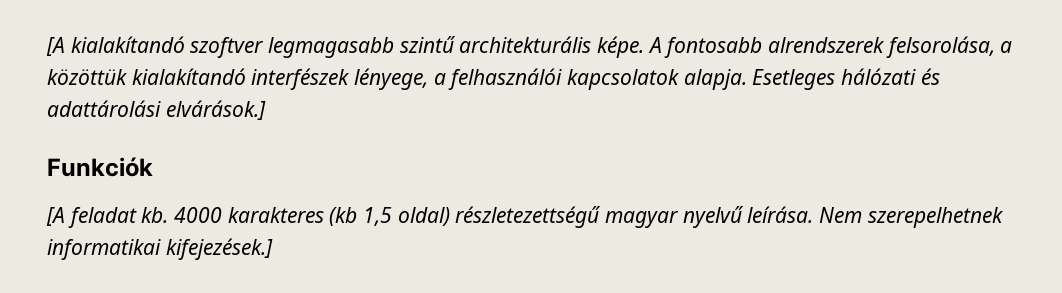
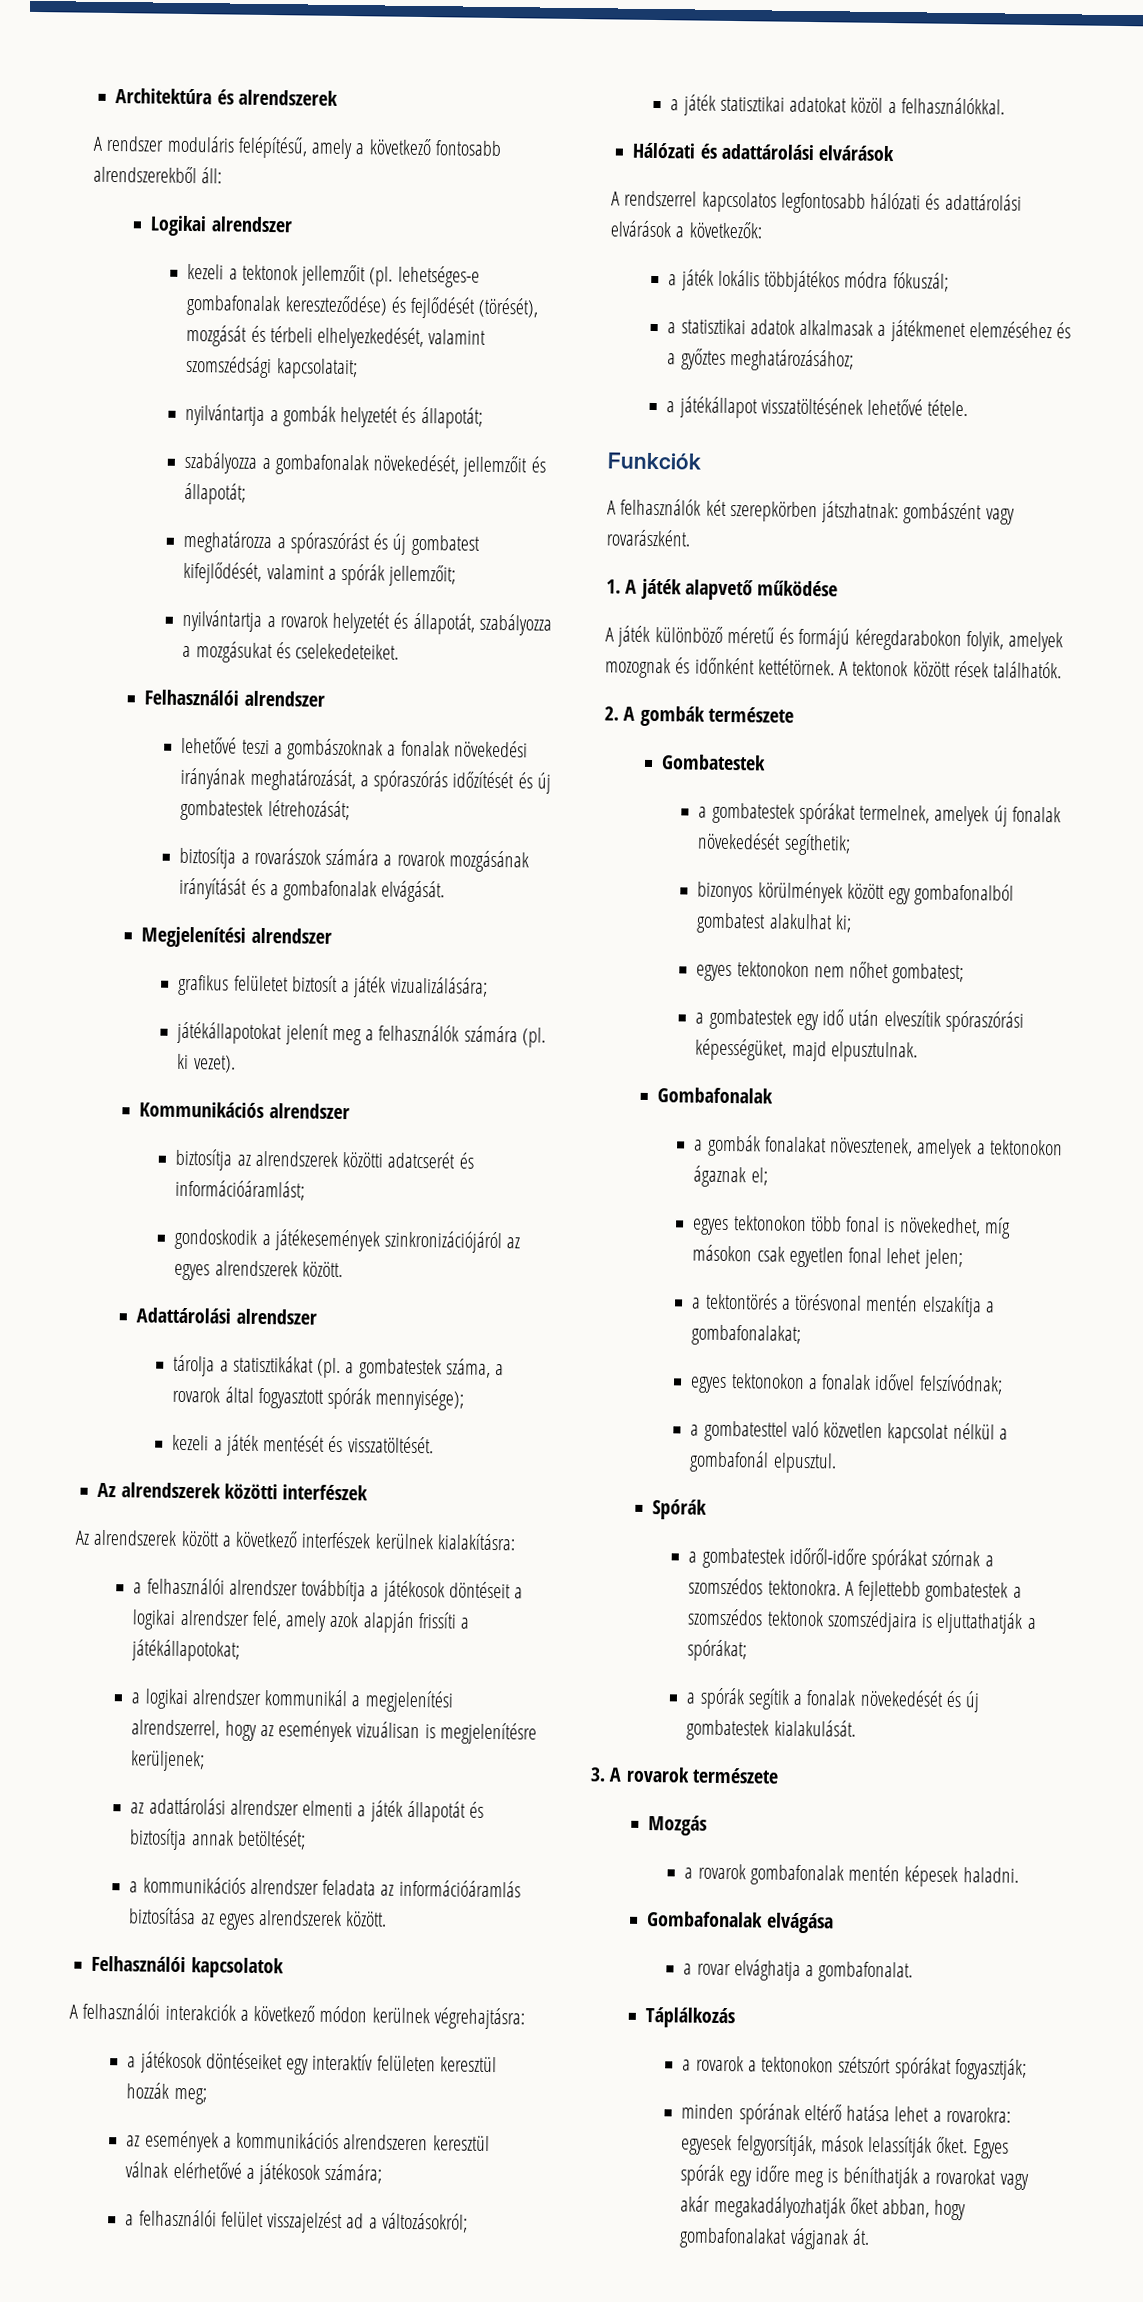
[46,36,1013,58] [47,68,940,90] [47,100,266,120] [47,157,153,177] [46,206,1004,228] [47,238,273,260] [A kialakítandó szoftver legmagasabb szintű architekturális képe. A fontosabb alrendszerek felsorolása, a közöttük kialakítandó interfészek lényege, a felhasználói kapcsolatok alapja. Esetleges hálózati és adattárolási elvárások.] // Funkciók // [A feladat kb. 4000 karakteres (kb 1,5 oldal) részletezettségű magyar nyelvű leírása. Nem szerepelhetnek informatikai kifejezések.] -> [115,88,338,106] [93,135,502,160] [93,165,223,184] [150,215,293,237] [187,263,480,288] [186,294,540,319] [186,324,487,350] [185,355,358,380] [185,403,483,429] [184,451,546,478] [184,482,247,505] [183,530,480,556] [183,561,457,587] [182,609,552,636] [182,641,400,664] [144,689,325,707] [181,736,528,761] [180,767,551,794] [180,799,350,821] [179,846,529,873] [179,877,446,903] [141,926,332,948] [177,974,488,998] [176,1021,546,1048] [177,1053,236,1073] [139,1101,350,1120] [175,1148,474,1171] [175,1179,306,1201] [174,1228,521,1254] [174,1260,343,1281] [136,1307,317,1325] [173,1354,505,1380] [172,1386,465,1411] [172,1434,434,1456] [97,1482,369,1501] [75,1529,516,1551] [133,1577,524,1603] [132,1609,470,1634] [131,1639,241,1662] [131,1688,454,1713] [131,1719,538,1745] [130,1750,206,1772] [130,1797,485,1823] [129,1828,306,1851] [129,1876,521,1898] [128,1907,388,1930] [91,1955,284,1979] [69,2002,525,2030] [127,2051,498,2075] [126,2082,207,2105] [126,2130,490,2153] [125,2161,383,2185] [125,2209,469,2234] [670,94,1006,116] [632,142,896,162] [611,190,1022,214] [610,220,763,239] [668,269,949,293] [667,318,1072,343] [667,348,854,372] [666,396,969,419] [607,452,702,470] [607,498,1015,525] [606,529,691,547] [606,578,839,601] [605,625,1064,653] [605,657,1063,679] [604,705,794,727] [661,754,767,771] [698,802,1061,827] [697,832,851,856] [697,881,1015,906] [696,912,852,934] [696,961,965,985] [695,1008,1024,1033] [695,1038,918,1063] [657,1087,774,1104] [694,1134,1063,1160] [693,1165,768,1188] [692,1215,1011,1239] [692,1244,963,1270] [691,1292,995,1318] [691,1324,802,1346] [690,1373,1003,1395] [690,1420,1008,1444] [689,1450,837,1474] [652,1499,708,1520] [688,1547,994,1571] [688,1577,1022,1603] [687,1608,1037,1634] [687,1639,748,1662] [686,1687,981,1713] [686,1719,856,1741] [590,1766,779,1784] [648,1815,708,1836] [684,1863,1019,1888] [646,1911,834,1934] [683,1959,914,1983] [645,2007,736,2029] [682,2055,1027,2080] [681,2103,1011,2126] [681,2134,1009,2159] [680,2164,1029,2190] [680,2195,967,2221] [679,2227,870,2250] Architektúra és alrendszerek // A rendszer moduláris felépítésű, amely a következő fontosabb alrendszerekből áll: // Logikai alrendszer // kezeli a tektonok jellemzőit (pl. lehetséges-e gombafonalak kereszteződése) és fejlődését (törését), mozgását és térbeli elhelyezkedését, valamint szomszédsági kapcsolatait; // nyilvántartja a gombák helyzetét és állapotát; // szabályozza a gombafonalak növekedését, jellemzőit és állapotát; // meghatározza a spóraszórást és új gombatest kifejlődését, valamint a spórák jellemzőit; // nyilvántartja a rovarok helyzetét és állapotát, szabályozza a mozgásukat és cselekedeteiket. // Felhasználói alrendszer // lehetővé teszi a gombászoknak a fonalak növekedési irányának meghatározását, a spóraszórás időzítését és új gombatestek létrehozását; // biztosítja a rovarászok számára a rovarok mozgásának irányítását és a gombafonalak elvágását. // Megjelenítési alrendszer // grafikus felületet biztosít a játék vizualizálására; // játékállapotokat jelenít meg a felhasználók számára (pl. ki vezet). // Kommunikációs alrendszer // biztosítja az alrendszerek közötti adatcserét és információáramlást; // gondoskodik a játékesemények szinkronizációjáról az egyes alrendszerek között. // Adattárolási alrendszer // tárolja a statisztikákat (pl. a gombatestek száma, a rovarok által fogyasztott spórák mennyisége); // kezeli a játék mentését és visszatöltését. // Az alrendszerek közötti interfészek // Az alrendszerek között a következő interfészek kerülnek kialakításra: // a felhasználói alrendszer továbbítja a játékosok döntéseit a logikai alrendszer felé, amely azok alapján frissíti a játékállapotokat; // a logikai alrendszer kommunikál a megjelenítési alrendszerrel, hogy az események vizuálisan is megjelenítésre kerüljenek; // az adattárolási alrendszer elmenti a játék állapotát és biztosítja annak betöltését; // a kommunikációs alrendszer feladata az információáramlás biztosítása az egyes alrendszerek között. // Felhasználói kapcsolatok // A felhasználói interakciók a következő módon kerülnek végrehajtásra: // a játékosok döntéseiket egy interaktív felületen keresztül hozzák meg; // az események a kommunikációs alrendszeren keresztül válnak elérhetővé a játékosok számára; // a felhasználói felület visszajelzést ad a változásokról; // a játék statisztikai adatokat közöl a felhasználókkal. // Hálózati és adattárolási elvárások // A rendszerrel kapcsolatos legfontosabb hálózati és adattárolási elvárások a következők: // a játék lokális többjátékos módra fókuszál; // a statisztikai adatok alkalmasak a játékmenet elemzéséhez és a győztes meghatározásához; // a játékállapot visszatöltésének lehetővé tétele. // Funkciók // A felhasználók két szerepkörben játszhatnak: gombászént vagy rovarászként. // 1. A játék alapvető működése // A játék különböző méretű és formájú kéregdarabokon folyik, amelyek mozognak és időnként kettétörnek. A tektonok között rések találhatók. // 2. A gombák természete // Gombatestek // a gombatestek spórákat termelnek, amelyek új fonalak növekedését segíthetik; // bizonyos körülmények között egy gombafonalból gombatest alakulhat ki; // egyes tektonokon nem nőhet gombatest; // a gombatestek egy idő után elveszítik spóraszórási képességüket, majd elpusztulnak. // Gombafonalak // a gombák fonalakat növesztenek, amelyek a tektonokon ágaznak el; // egyes tektonokon több fonal is növekedhet, míg másokon csak egyetlen fonal lehet jelen; // a tektontörés a törésvonal mentén elszakítja a gombafonalakat; // egyes tektonokon a fonalak idővel felszívódnak; // a gombatesttel való közvetlen kapcsolat nélkül a gombafonál elpusztul. // Spórák // a gombatestek időről-időre spórákat szórnak a szomszédos tektonokra. A fejlettebb gombatestek a szomszédos tektonok szomszédjaira is eljuttathatják a spórákat; // a spórák segítik a fonalak növekedését és új gombatestek kialakulását. // 3. A rovarok természete // Mozgás // a rovarok gombafonalak mentén képesek haladni. // Gombafonalak elvágása // a rovar elvághatja a gombafonalat. // Táplálkozás // a rovarok a tektonokon szétszórt spórákat fogyasztják; // minden spórának eltérő hatása lehet a rovarokra: egyesek felgyorsítják, mások lelassítják őket. Egyes spórák egy időre meg is béníthatják a rovarokat vagy akár megakadályozhatják őket abban, hogy gombafonalakat vágjanak át.

